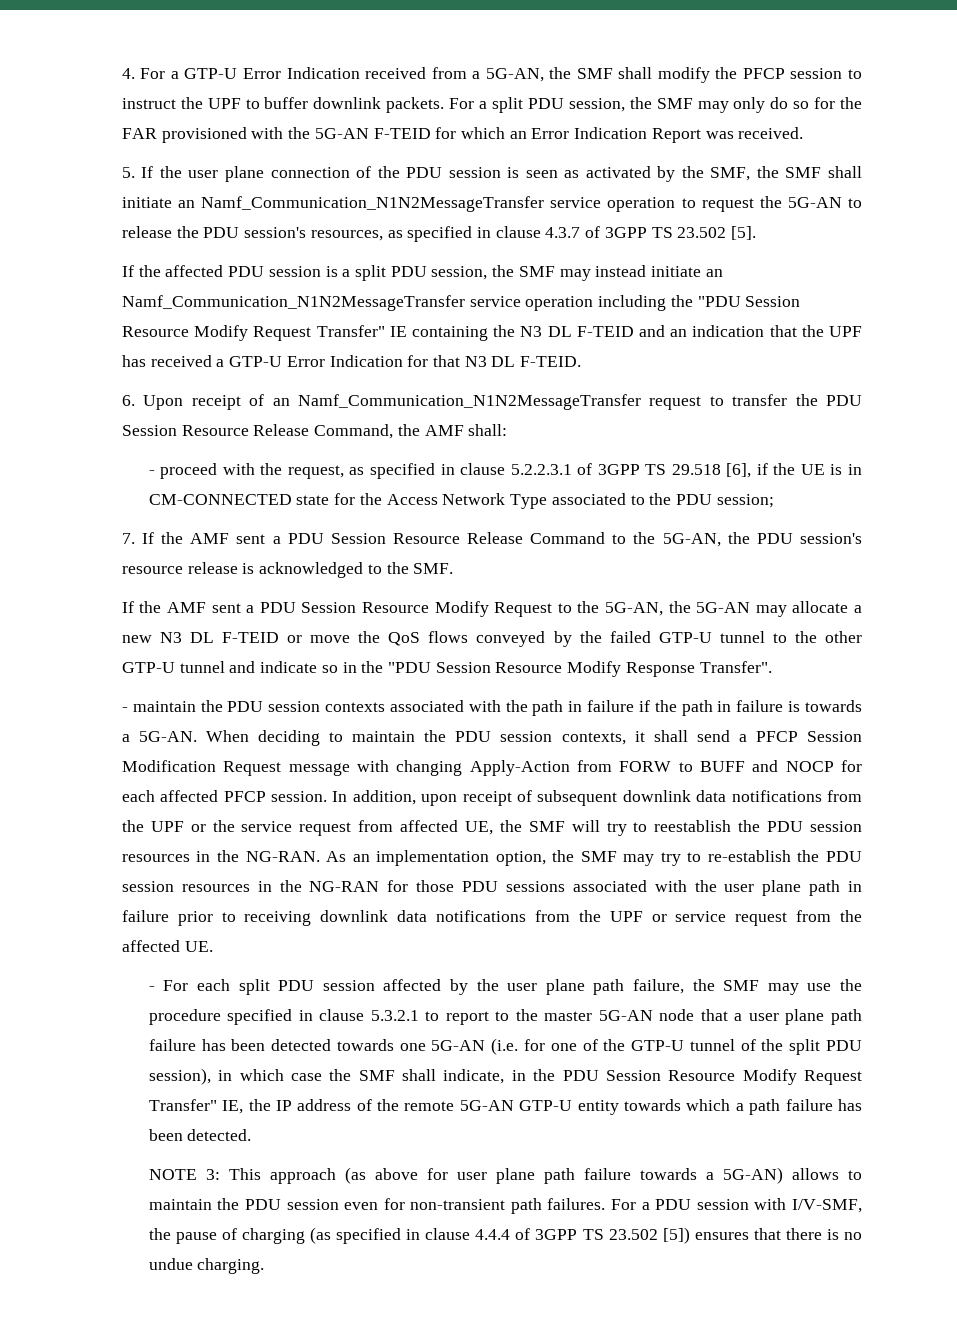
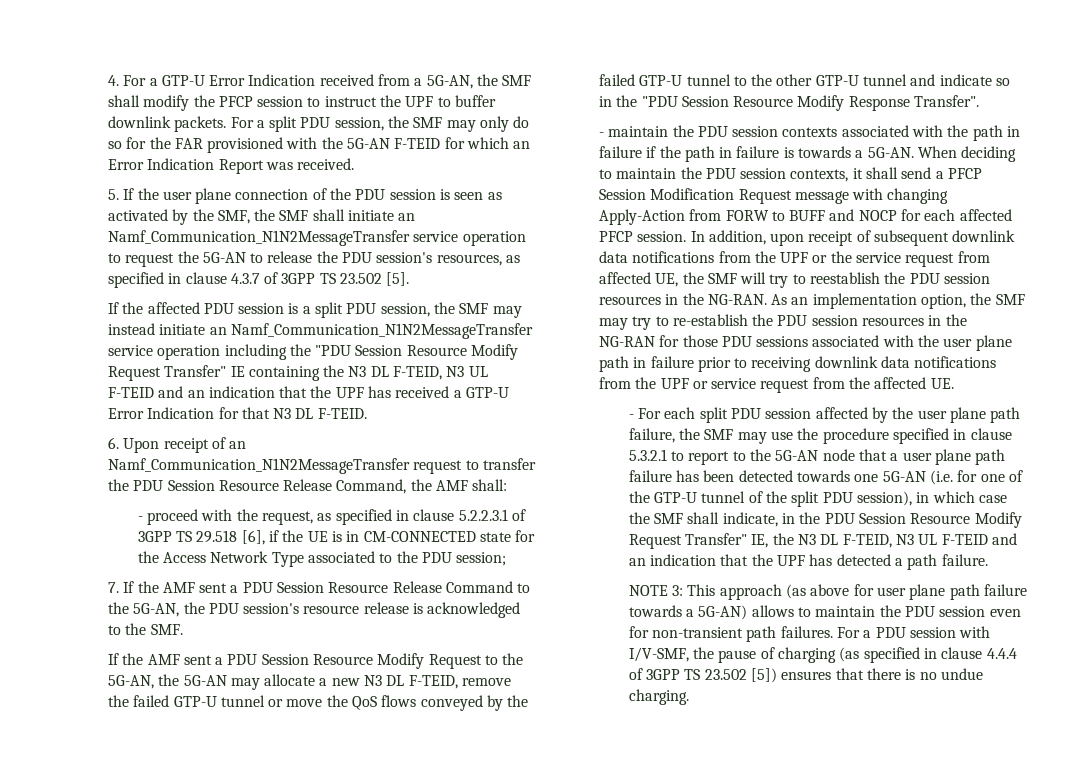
(572, 331) none -> [393,366,488,380] F-TEID, N3 UL
[222,632,280,643] F-TEID -> [408,675,512,689] [107,695,265,707] F-TEID, remove the failed GTP-U tunnel
[544,1011,593,1021] master -> (772, 455) none
[275,1099,862,1115] [148,1129,252,1141] IP address of the remote 5G-AN GTP-U entity towards which a path failure has been detected. -> [798,533,1017,548] [628,554,988,570] N3 DL F-TEID, N3 UL F-TEID and an indication that the UPF has detected a path failure.

